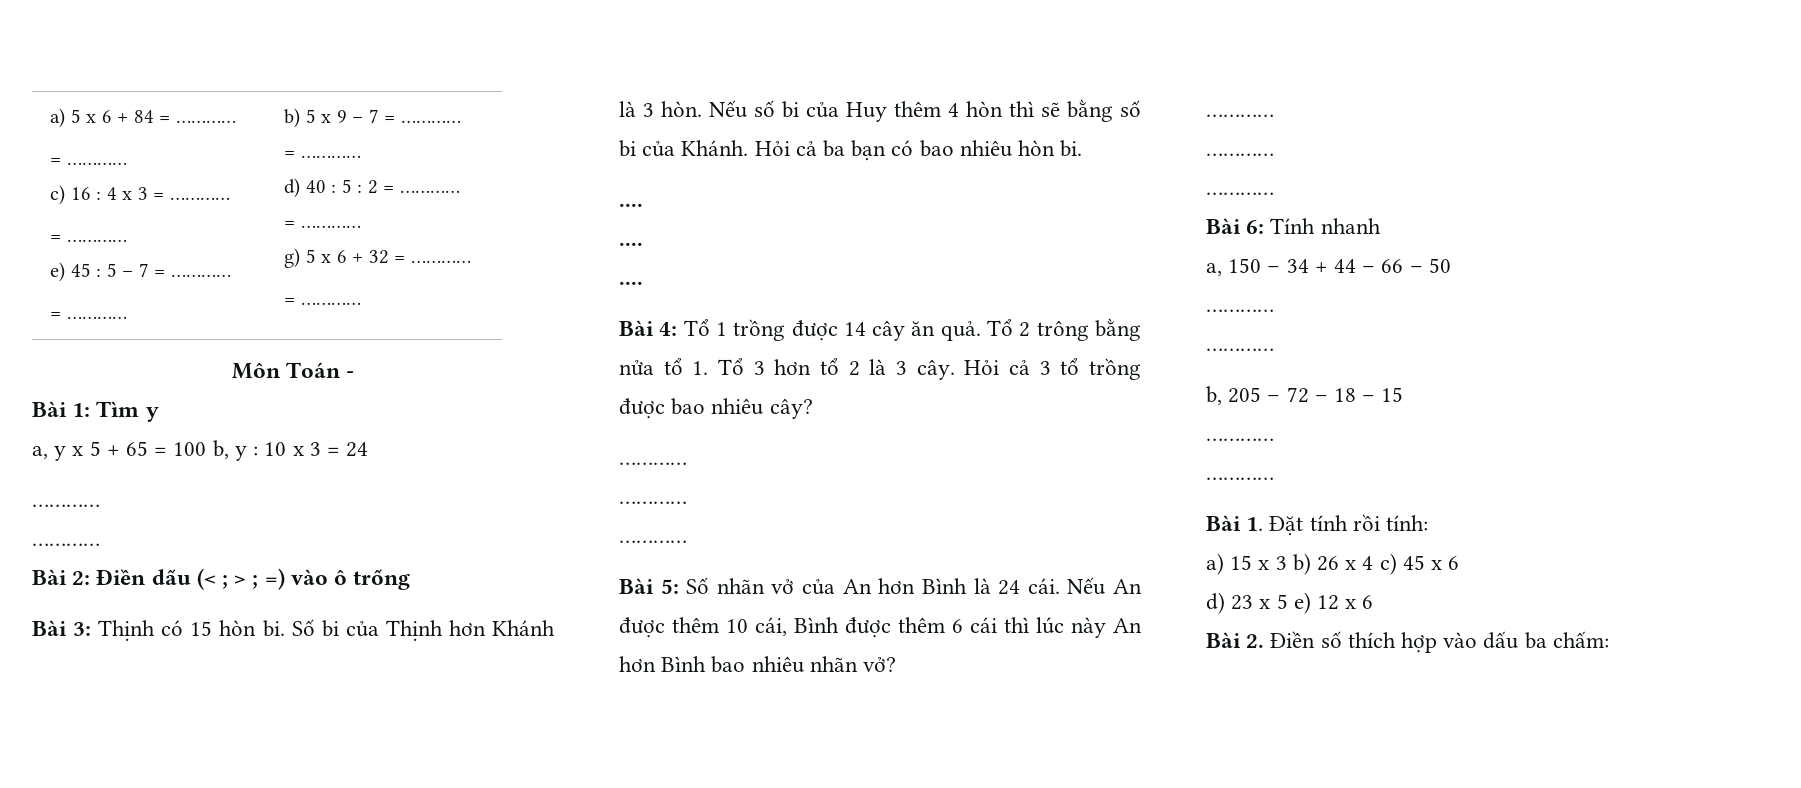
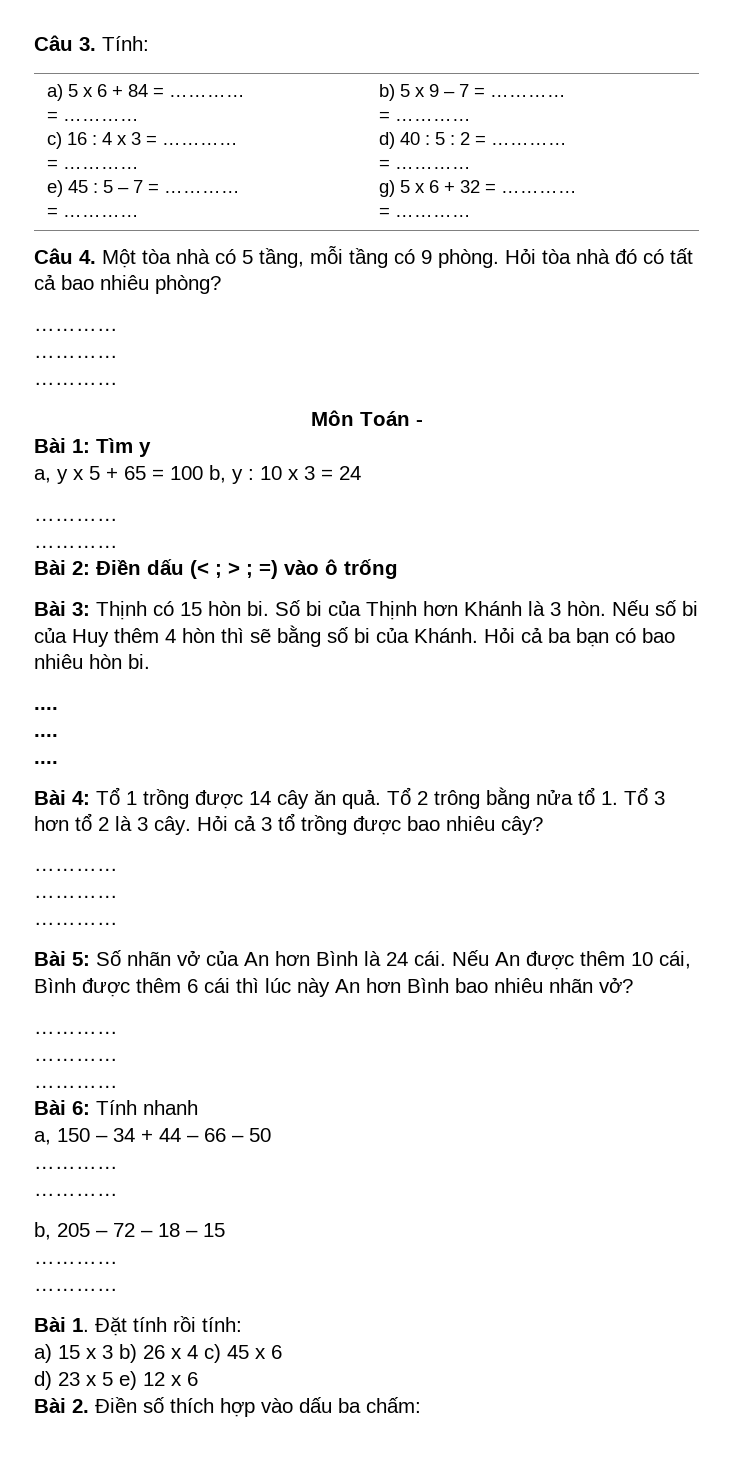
(49, 118) none -> [34,35,149,51] Câu 3. Tính: //
(361, 303) none -> [34,246,693,268] [34,274,221,294] [34,328,118,331] [34,355,118,358] [34,382,118,385] // Câu 4. Một tòa nhà có 5 tầng, mỗi tầng có 9 phòng. Hỏi tòa nhà đó có tất cả bao nhiêu phòng? // ………… // ………… // …………

